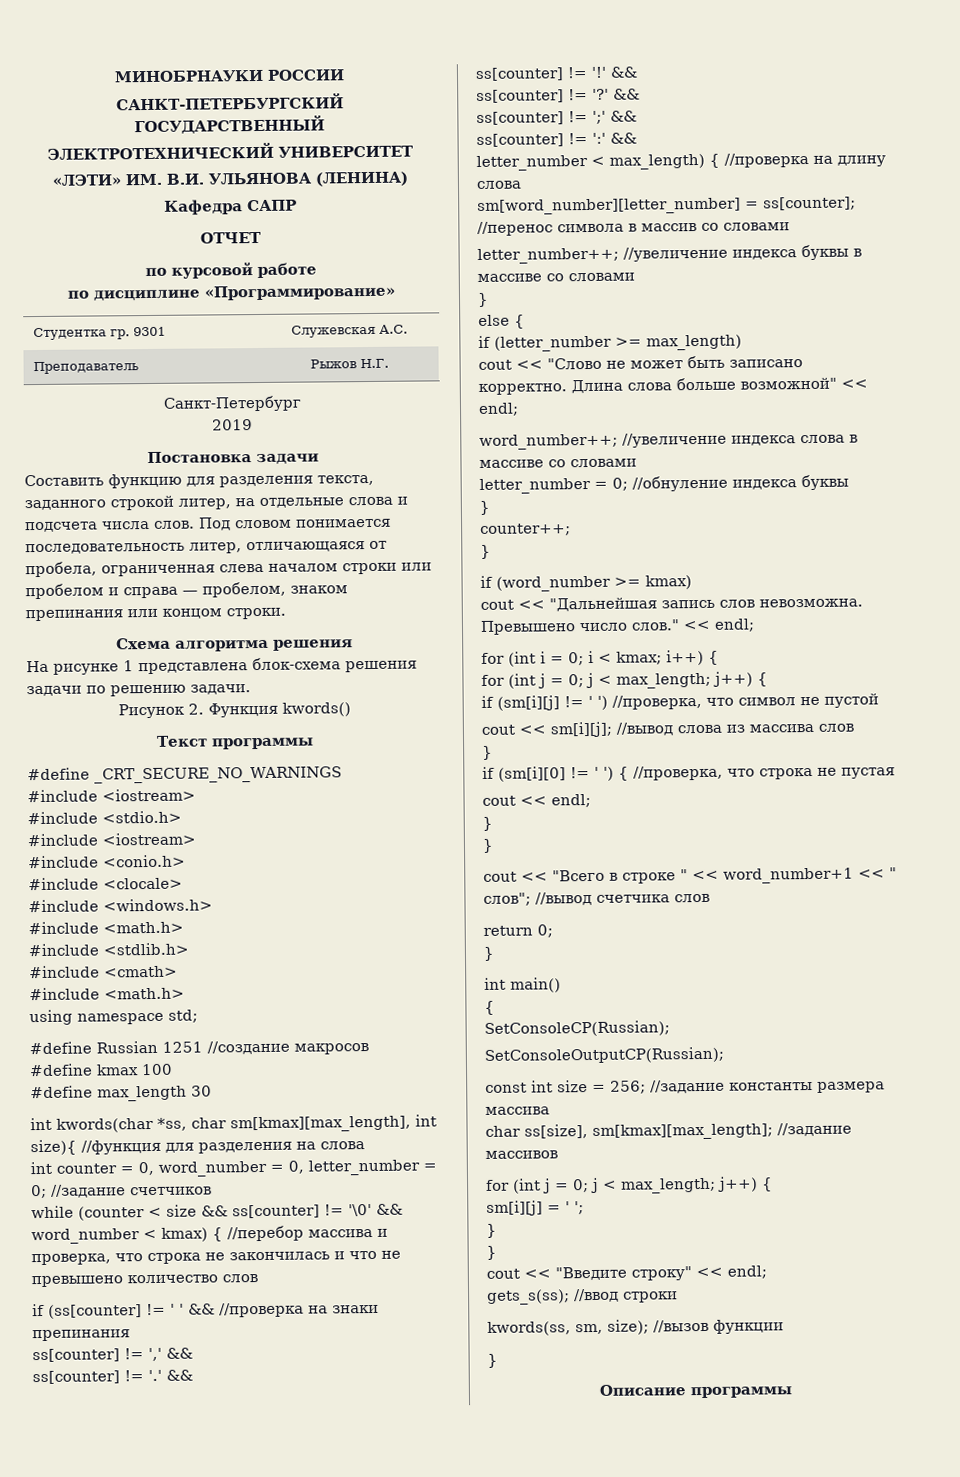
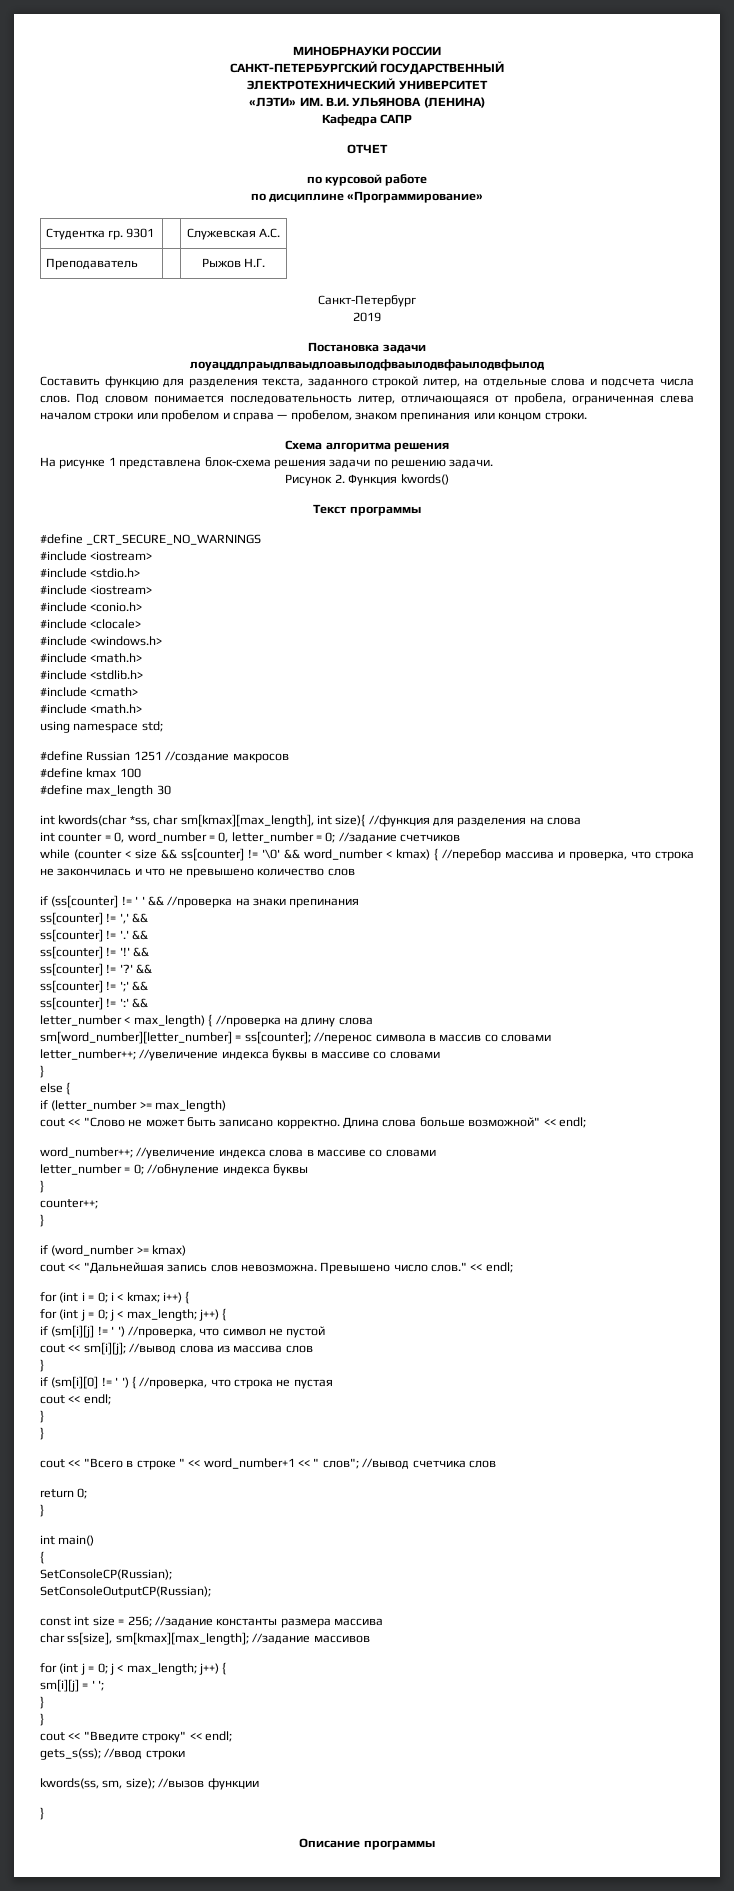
(319, 459) none -> [190,359,544,371] // лоуацддлраыдлваыдлоавылодфваылодвфаылодвфылод

